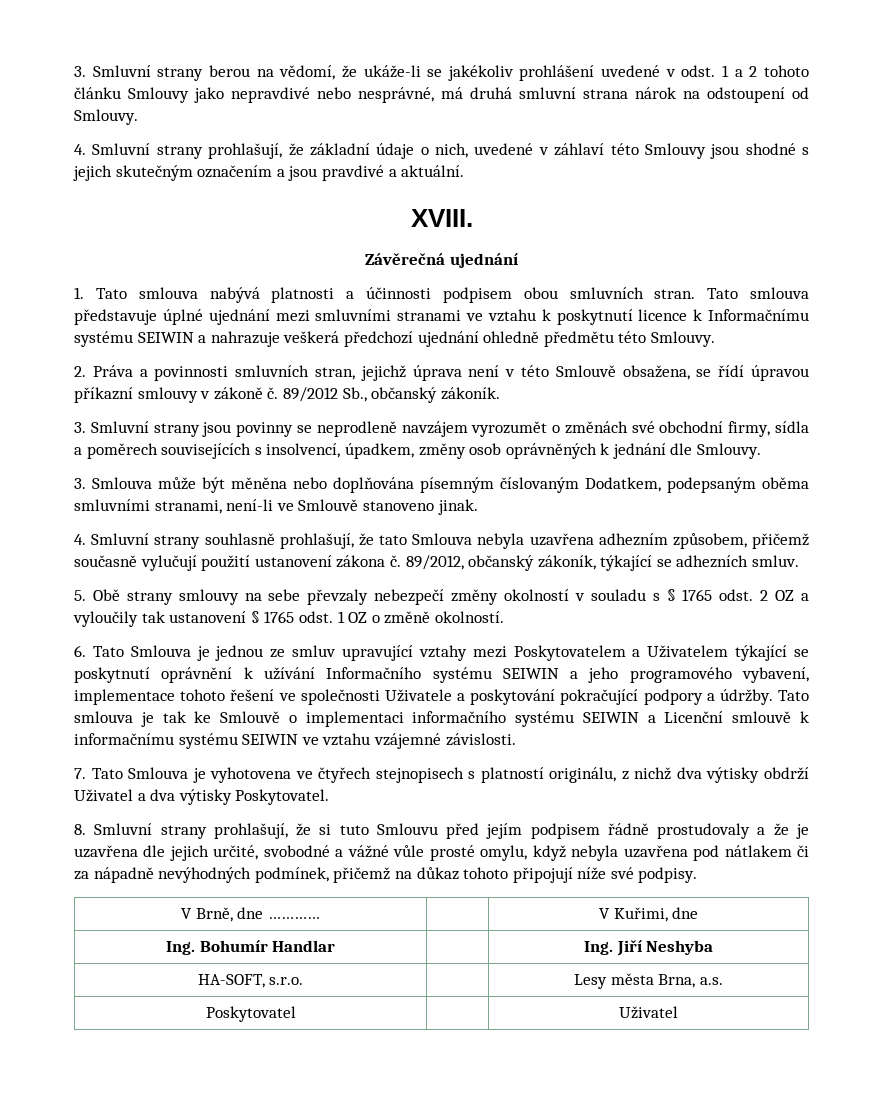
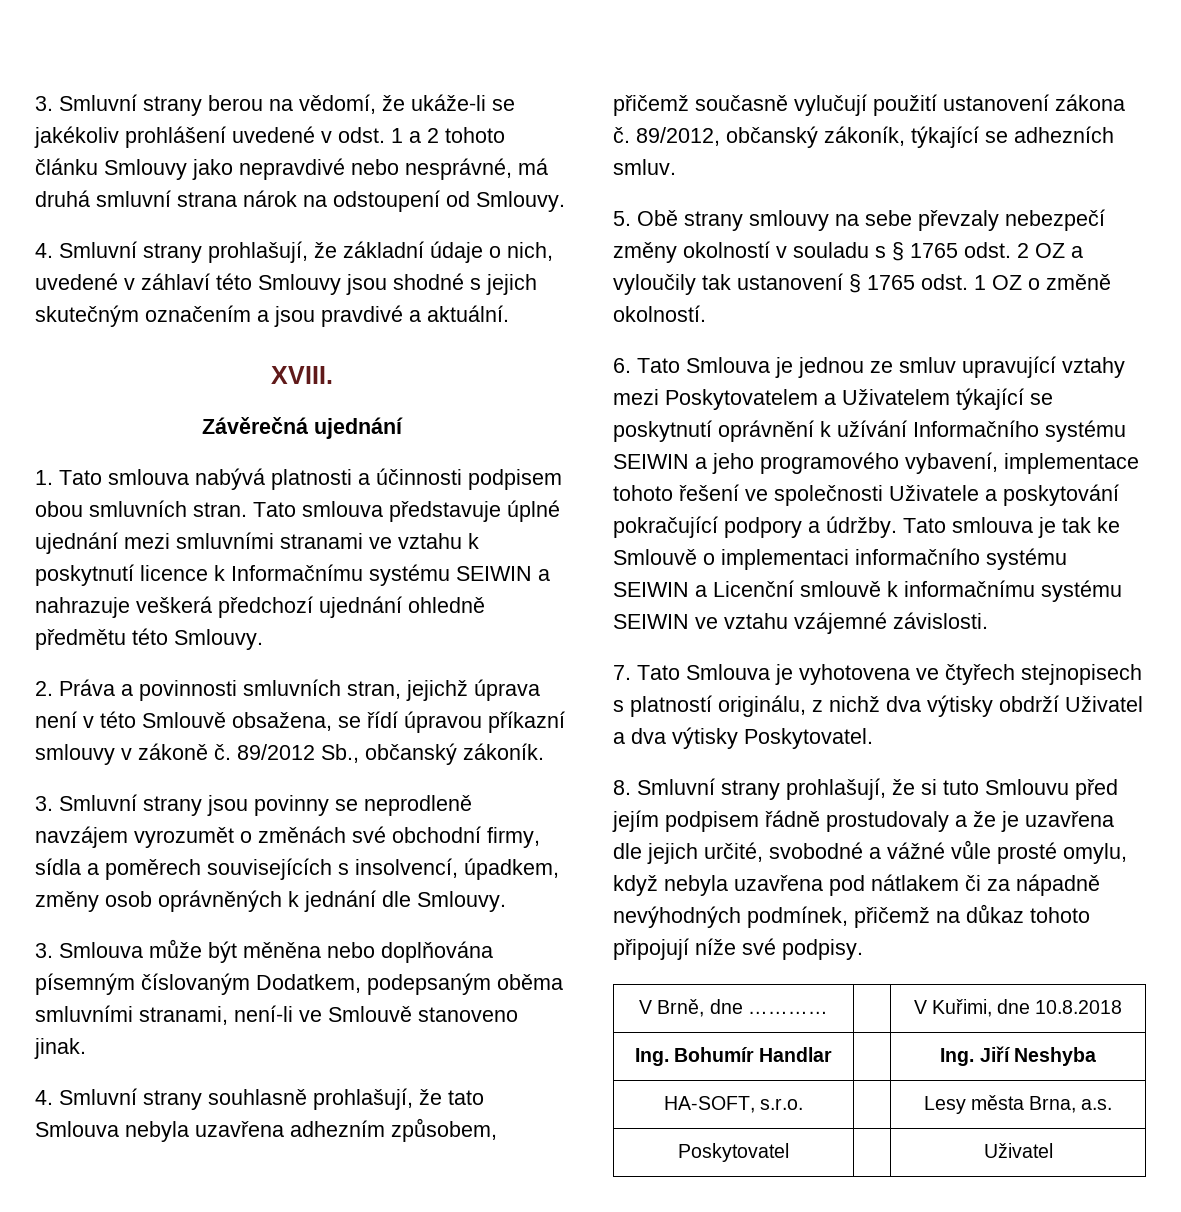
(699, 913) none -> [1035,1000,1123,1014] 10.8.2018

